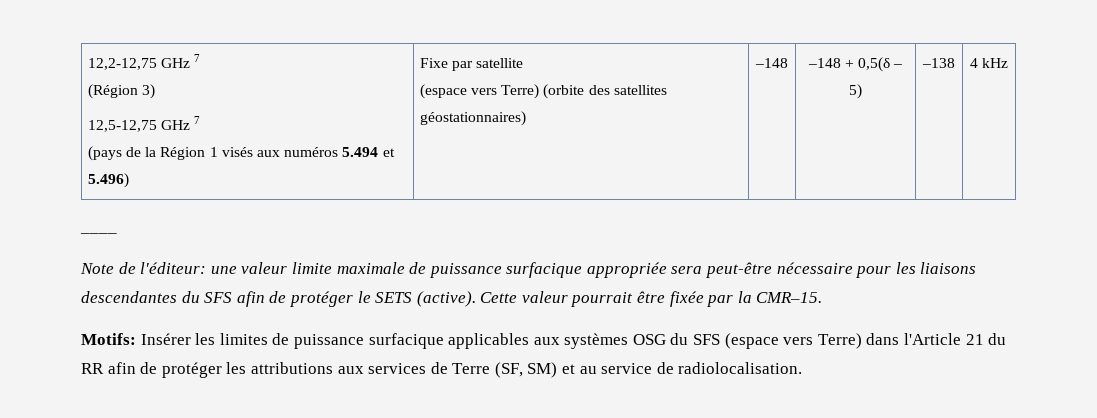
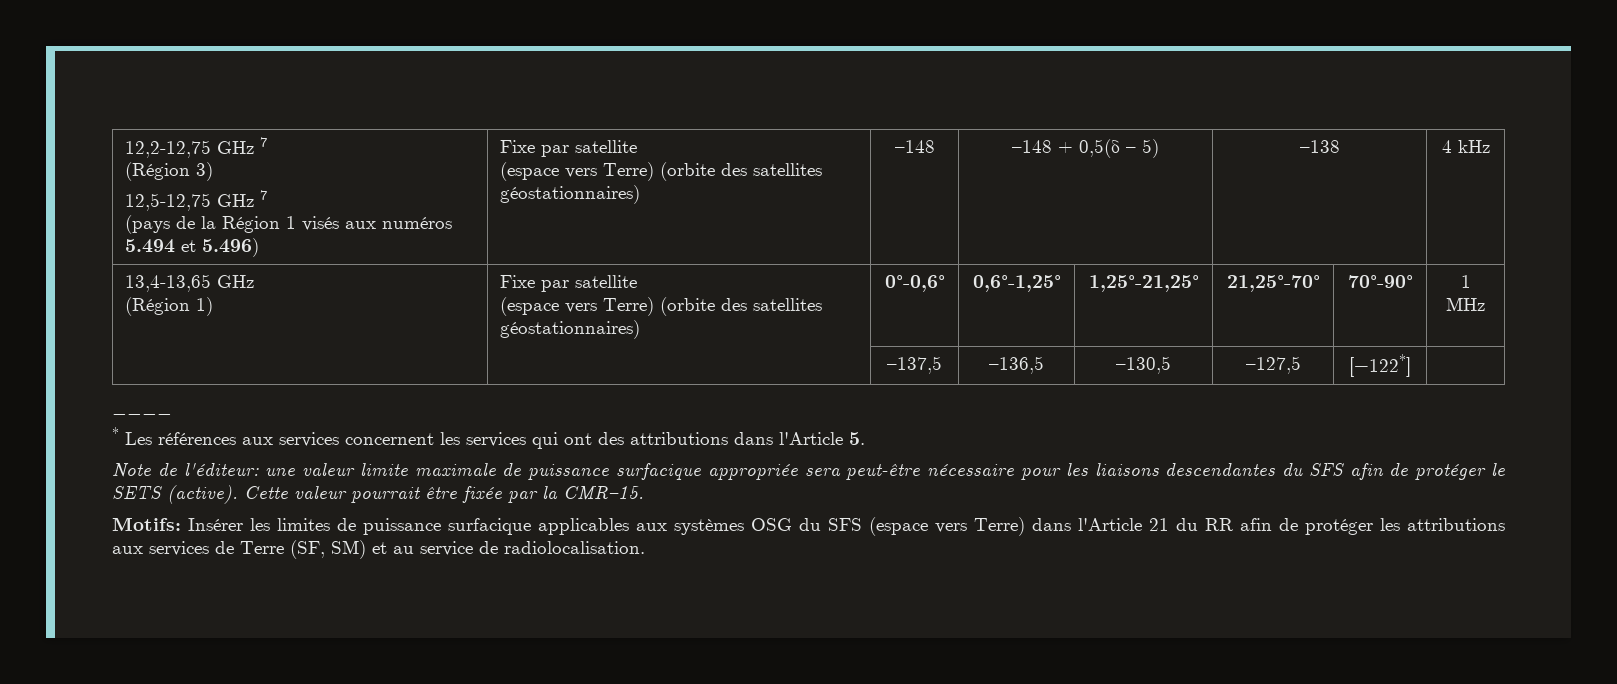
[80,232,117,234] // ____ -> [125,274,255,292] [125,297,214,316] [500,275,638,292] [500,297,823,316] [500,320,641,339] [884,275,945,292] [972,275,1061,292] [1088,275,1199,292] [1226,275,1320,292] [1347,275,1413,288] [1460,275,1471,288] [1446,297,1485,311] [887,356,942,374] [989,356,1044,374] [1116,356,1171,374] [1245,356,1301,374] [1349,354,1411,377] [112,411,172,415] [112,427,865,449] // 13,4-13,65 GHz // (Région 1) | Fixe par satellite // (espace vers Terre) (orbite des satellites géostationnaires) | 0°-0,6° | 0,6°-1,25° | 1,25°-21,25° | 21,25°-70° | 70°-90° | 1 MHz // | | –137,5 | –136,5 | –130,5 | –127,5 | [−122*] | // ____ // * Les références aux services concernent les services qui ont des attributions dans l'Article 5.

